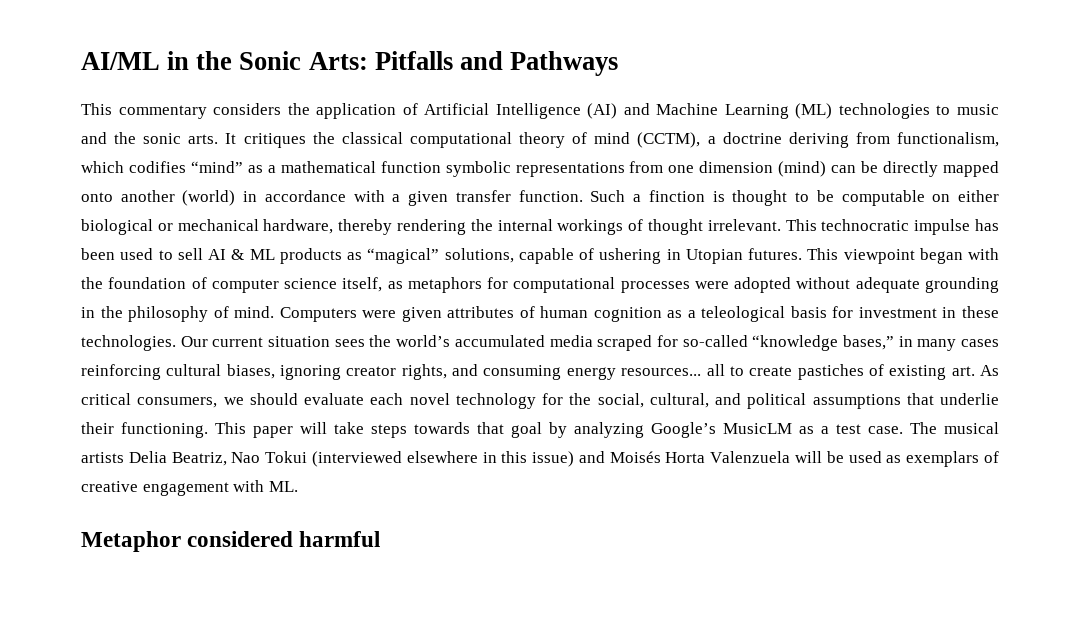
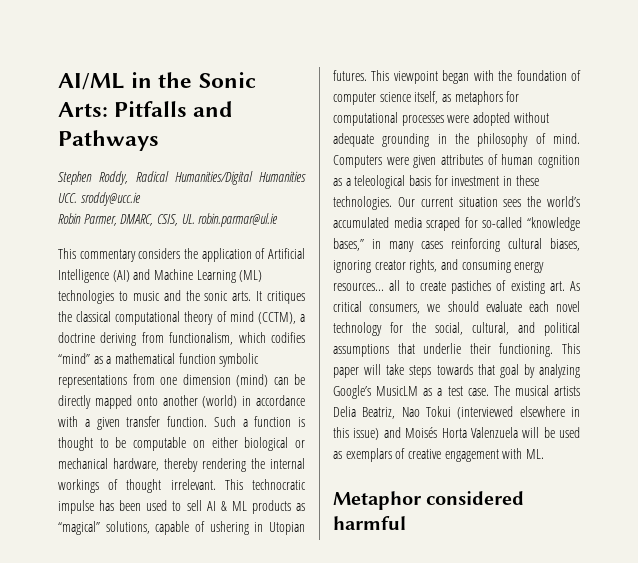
(619, 63) none -> [58,171,306,185] [58,192,141,206] [58,213,279,227] // Stephen Roddy, Radical Humanities/Digital Humanities UCC. sroddy@ucc.ie // Robin Parmer, DMARC, CSIS, UL. robin.parmar@ul.ie
[648,190,705,202] finction -> [254,416,292,427] function

